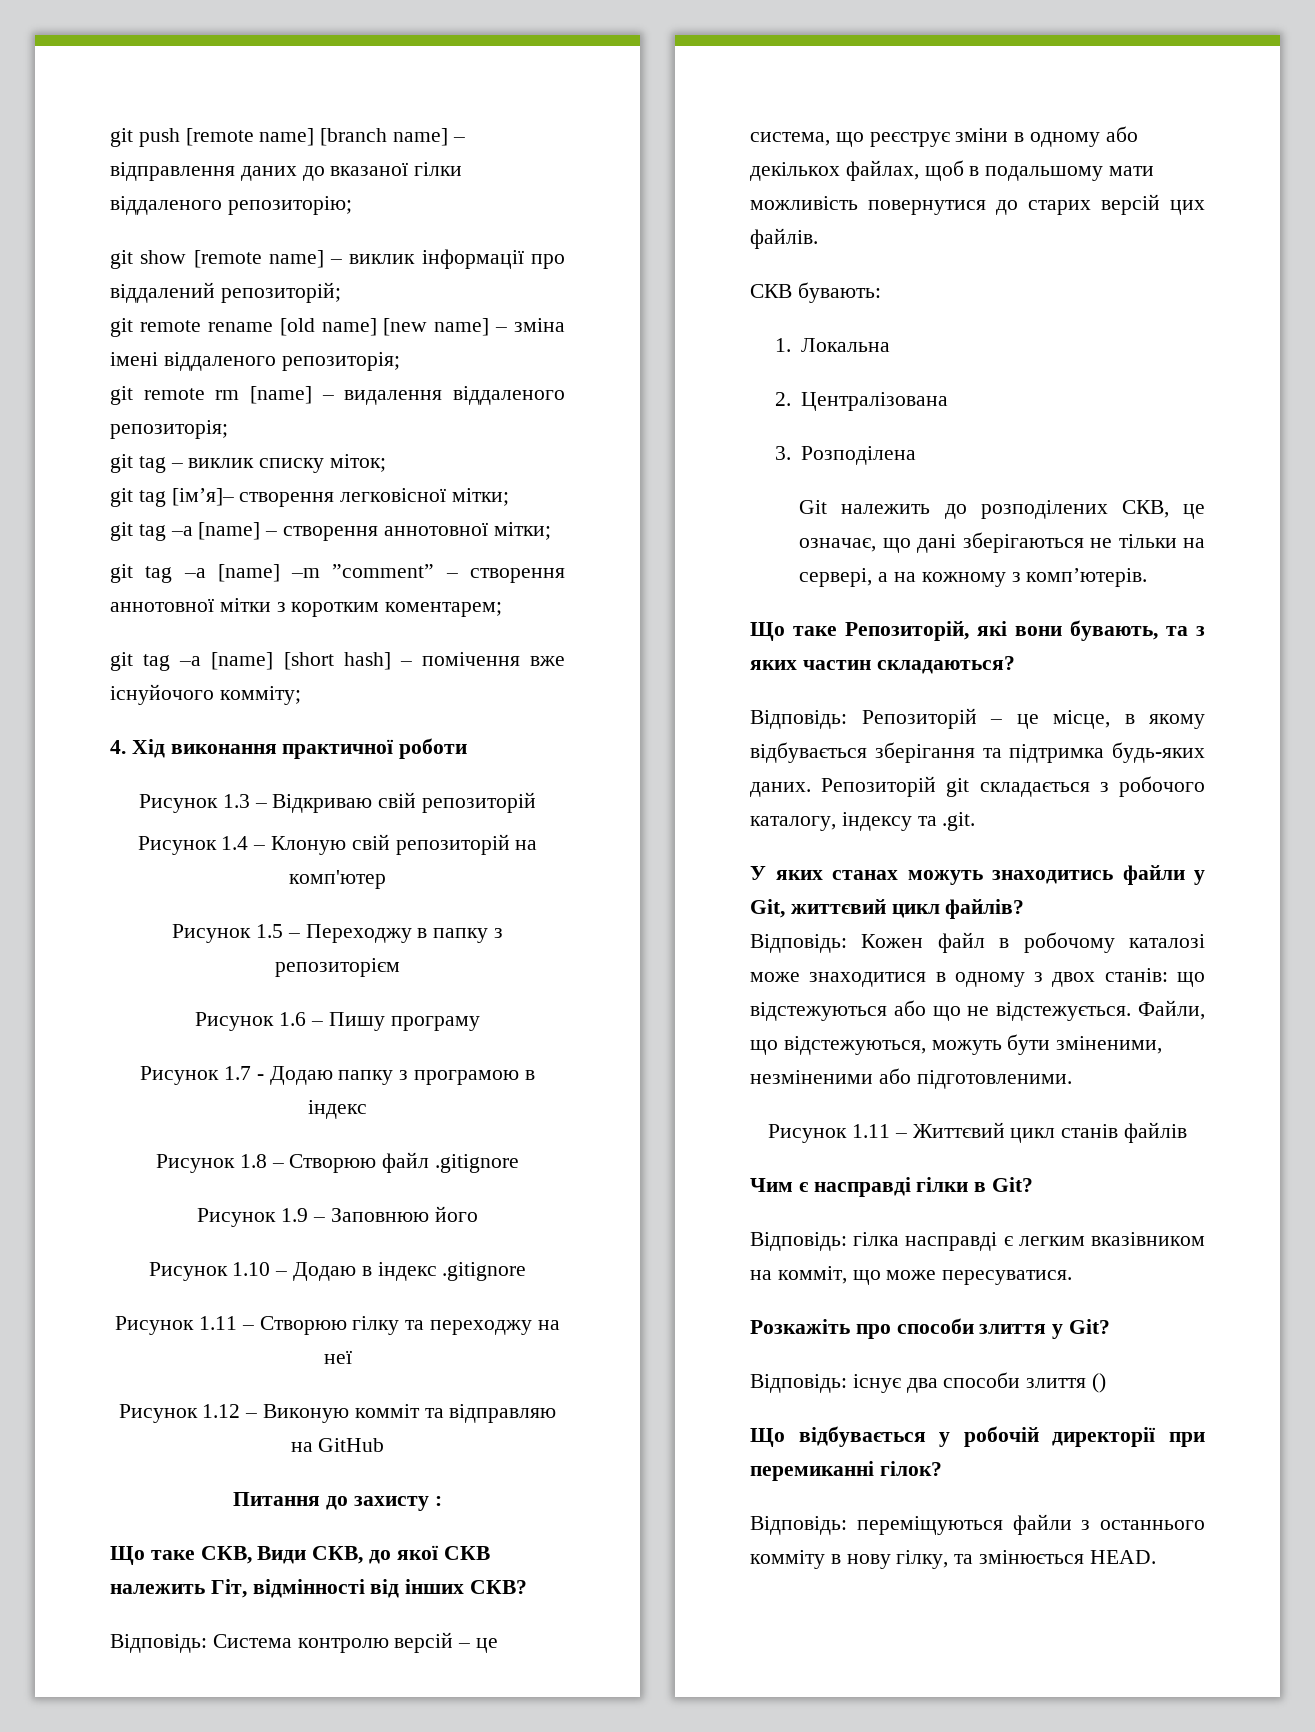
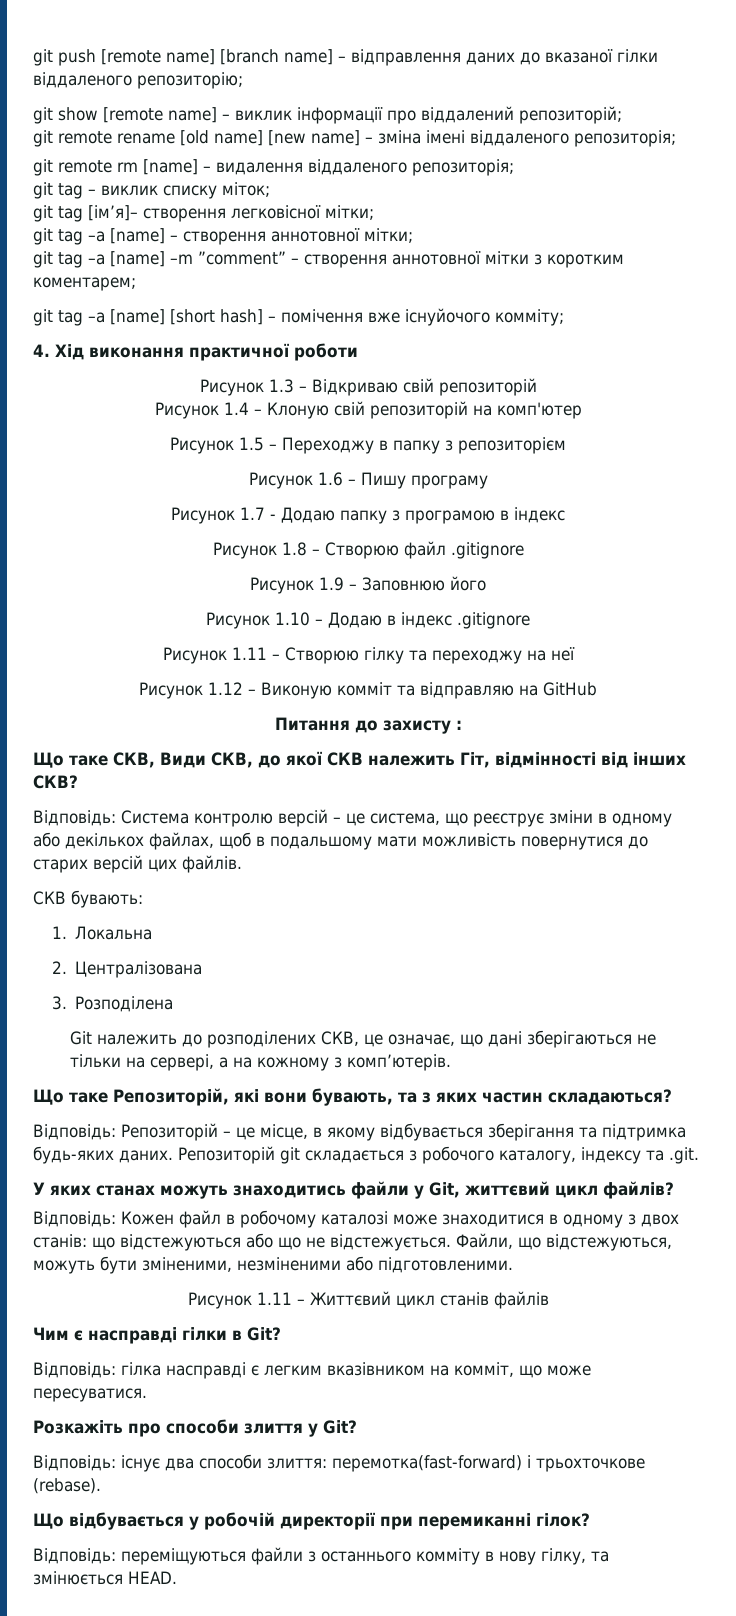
[1026,1373,1107,1393] злиття () -> [267,1455,645,1472] [33,1478,101,1494] злиття: перемотка(fast-forward) і трьохточкове (rebase).

